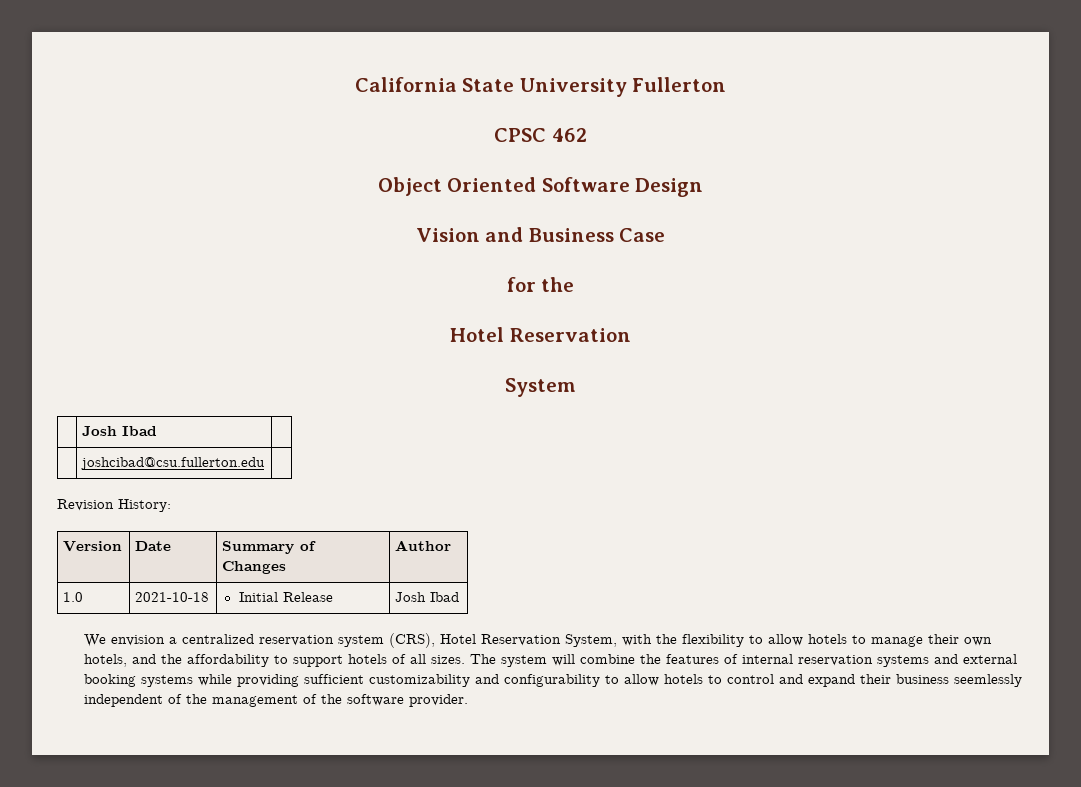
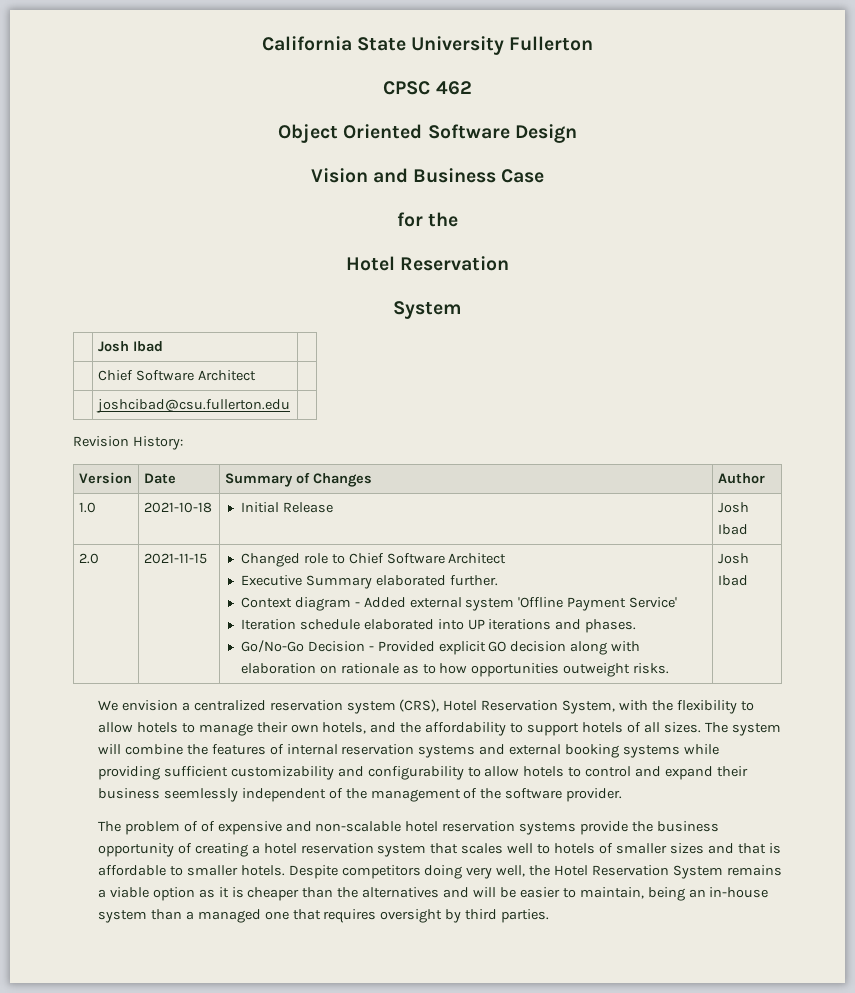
(158, 431) none -> [97,370,256,381] // | Chief Software Architect |
(460, 597) none -> [78,553,99,564] [143,553,207,564] [240,553,507,567] [240,575,498,589] [240,597,678,611] [240,619,637,633] [240,640,641,655] [240,663,670,677] [717,553,749,564] [717,575,748,586] // 2.0 | 2021-11-15 | Changed role to Chief Software Architect // Executive Summary elaborated further. // Context diagram - Added external system 'Offline Payment Service' // Iteration schedule elaborated into UP iterations and phases. // Go/No-Go Decision - Provided explicit GO decision along with elaboration on rationale as to how opportunities outweight risks. | Josh Ibad
(468, 700) none -> [97,821,719,835] [97,843,781,857] [97,865,782,879] [97,887,769,901] [97,909,550,923] // The problem of of expensive and non-scalable hotel reservation systems provide the business opportunity of creating a hotel reservation system that scales well to hotels of smaller sizes and that is affordable to smaller hotels. Despite competitors doing very well, the Hotel Reservation System remains a viable option as it is cheaper than the alternatives and will be easier to maintain, being an in-house system than a managed one that requires oversight by third parties.

